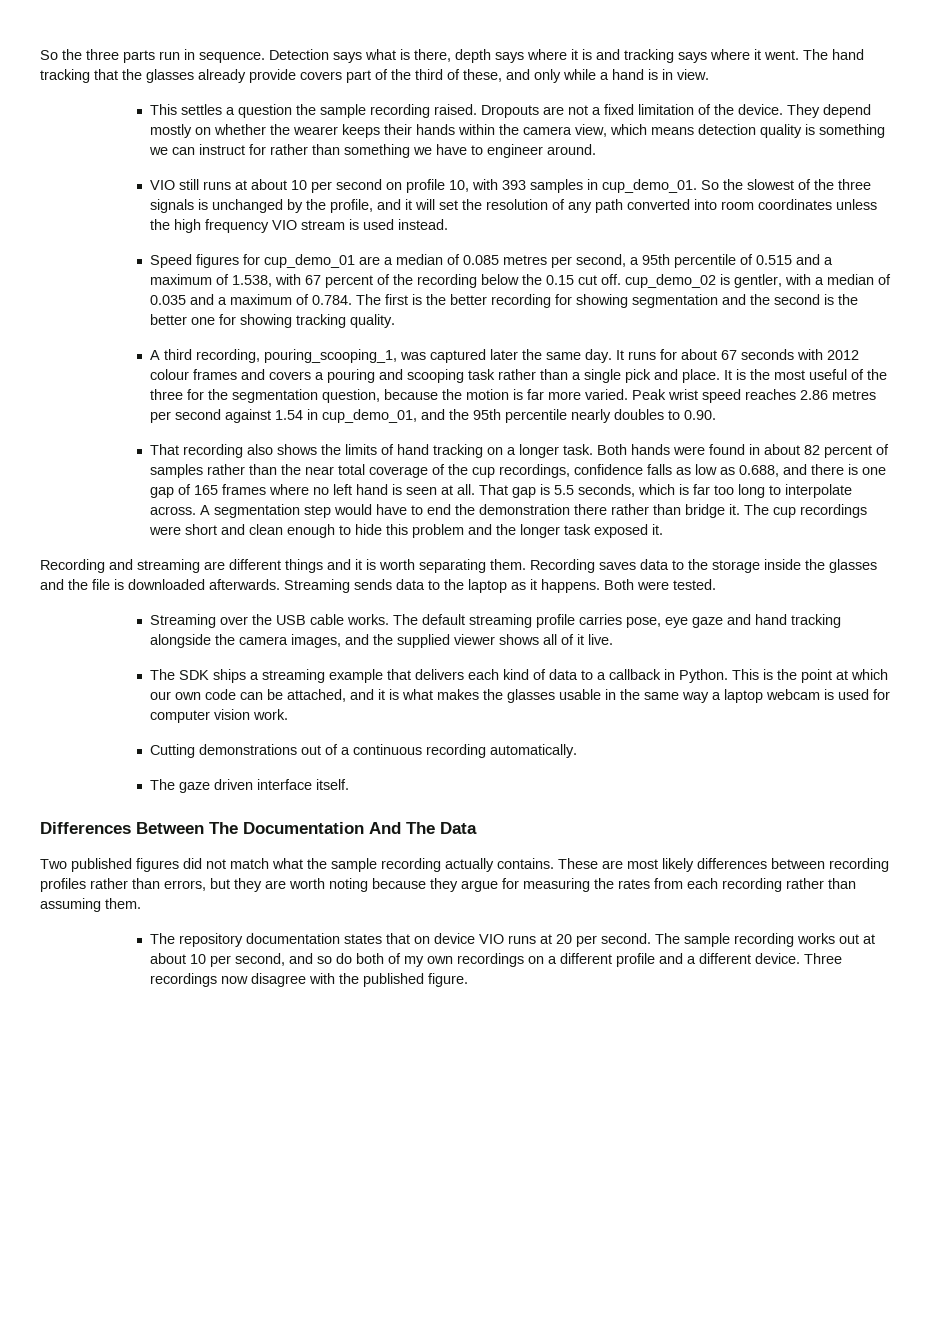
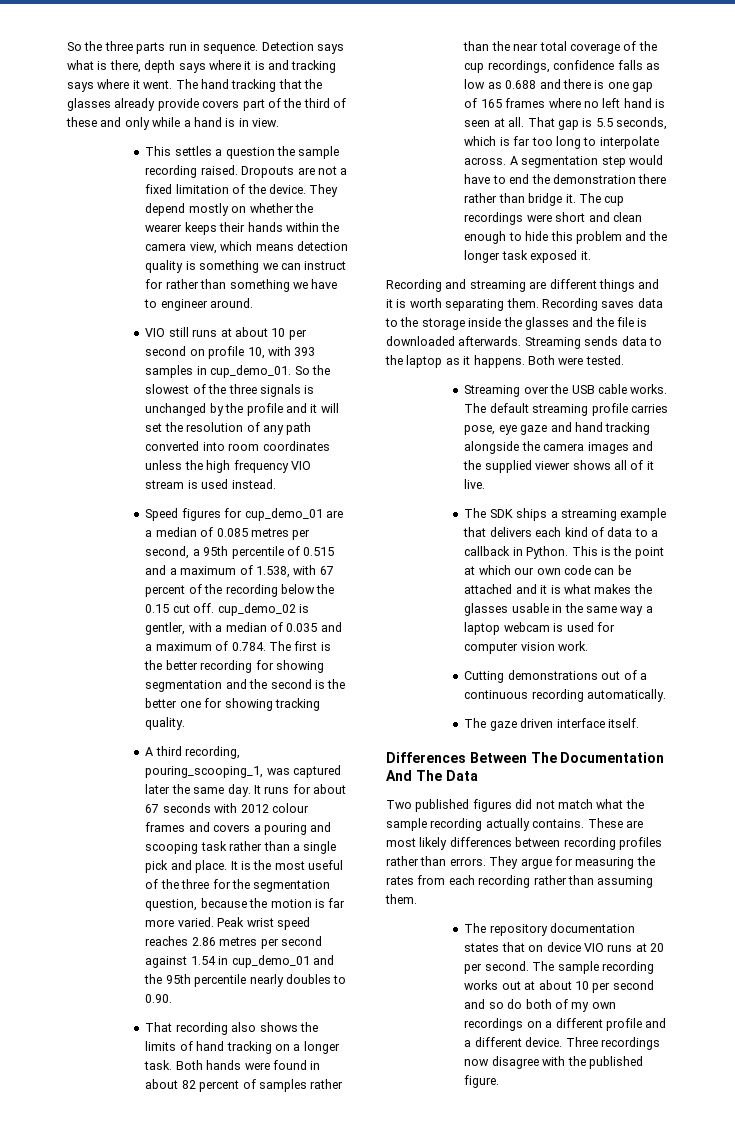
[463,69,502,82] these, -> [66,117,97,127] these
[329,199,373,213] profile, -> [246,403,283,416] profile
[321,409,417,423] cup_demo_01, -> [231,955,310,968] cup_demo_01
[738,465,779,477] 0.688, -> [505,80,537,89] 0.688
[290,634,341,648] images, -> [587,442,629,454] images
[286,689,346,702] attached, -> [464,584,513,594] attached
[164,878,458,892] errors, but they are worth noting because they -> [449,856,519,869] errors. They
[234,953,285,966] second, -> [612,980,654,990] second

